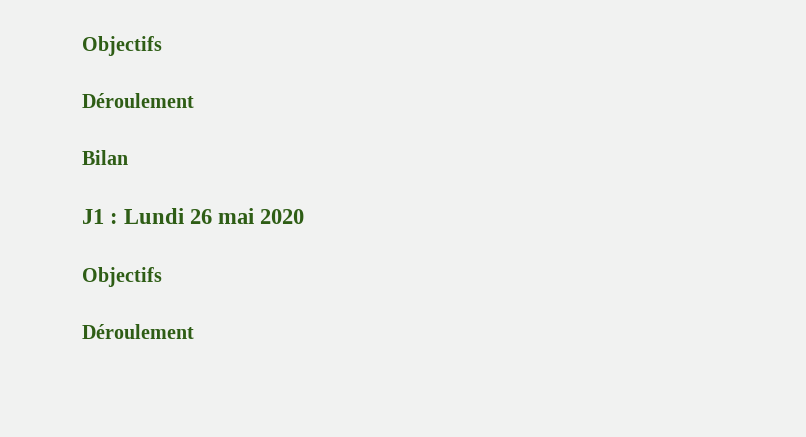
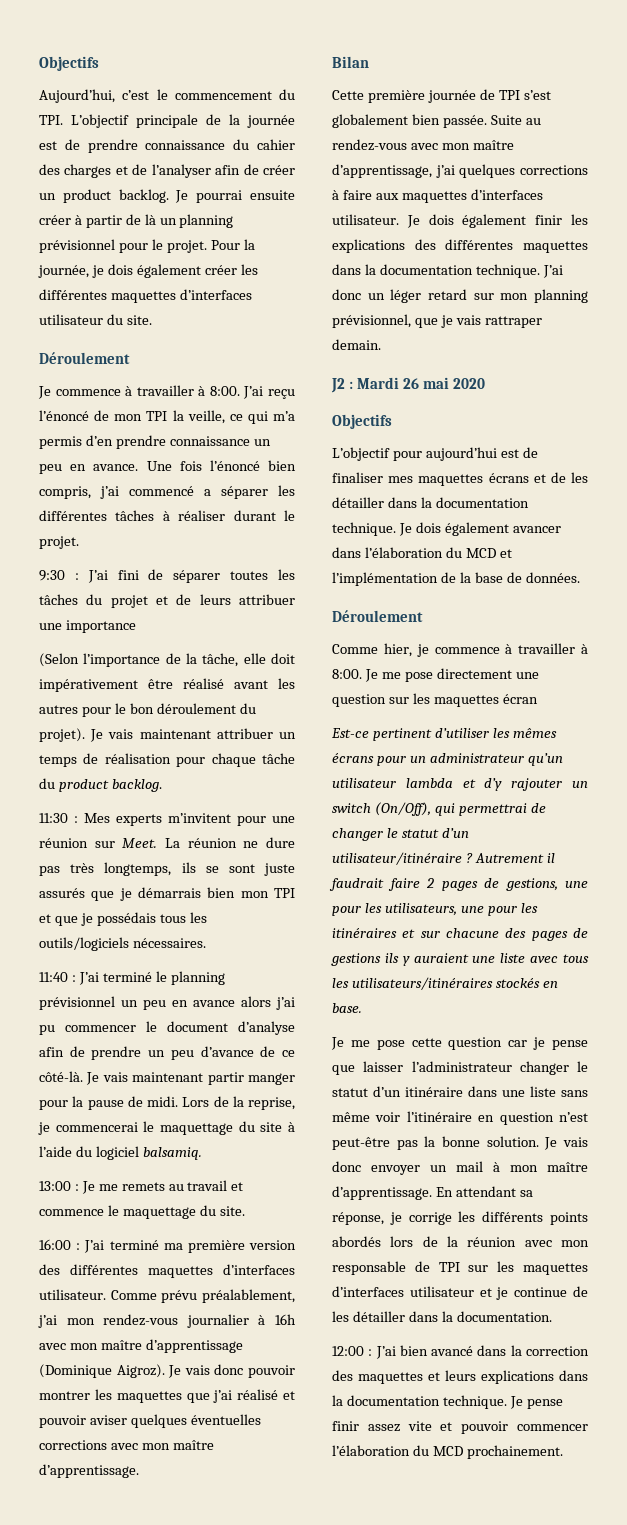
[82,36,162,56] [82,93,194,108] [82,150,128,165] [82,208,305,224] [82,267,162,287] [82,324,194,339] Objectifs // Déroulement // Bilan // J1 : Lundi 26 mai 2020 // Objectifs // Déroulement -> [39,56,99,71] [39,89,295,103] [39,114,295,128] [39,139,295,153] [39,164,295,178] [39,189,296,203] [39,214,234,228] [39,239,255,253] [38,264,258,278] [39,289,252,303] [39,314,152,325] [39,352,130,364] [38,385,296,399] [39,410,295,424] [39,435,271,449] [39,460,296,474] [39,485,295,499] [39,510,295,521] [39,536,79,549] [39,569,295,583] [39,594,295,608] [39,620,136,633] [39,653,295,667] [39,678,295,692] [39,703,256,717] [39,728,296,742] [39,753,295,767] [39,778,162,792] [39,813,295,826] [39,837,295,848] [39,862,295,876] [39,887,295,901] [39,912,207,926] [39,937,206,951] [39,971,225,985] [39,996,295,1010] [39,1021,295,1035] [39,1046,295,1060] [39,1071,295,1085] [39,1096,295,1110] [38,1121,295,1135] [39,1146,202,1160] [39,1180,244,1194] [39,1205,245,1219] [39,1239,296,1253] [39,1264,295,1278] [39,1289,295,1303] [38,1314,296,1328] [39,1339,243,1353] [39,1364,295,1378] [39,1389,295,1403] [39,1414,261,1428] [39,1440,214,1450] [39,1464,139,1478] [332,56,369,68] [332,89,551,103] [332,114,541,128] [332,139,514,151] [332,164,588,178] [332,189,543,203] [332,214,588,228] [332,239,588,253] [332,264,563,278] [332,289,588,303] [332,314,542,328] [332,339,381,350] [331,377,486,393] [332,414,392,429] [332,447,538,461] [332,472,588,486] [332,497,529,508] [332,522,561,536] [332,547,512,558] [332,572,580,586] [332,610,423,622] [332,643,588,657] [332,668,539,682] [332,693,538,707] [331,728,557,741] [332,753,563,766] [332,778,588,791] [332,802,546,816] [332,828,469,841] [332,852,555,865] [329,878,588,891] [332,903,538,916] [332,928,588,941] [331,953,589,966] [332,977,558,990] [332,1003,362,1013] [331,1037,588,1050] [332,1061,588,1075] [332,1086,588,1097] [332,1111,588,1125] [332,1136,588,1150] [332,1161,588,1175] [332,1186,533,1200] [332,1211,588,1225] [332,1236,589,1247] [332,1261,588,1275] [332,1286,588,1300] [332,1311,552,1322] [332,1345,589,1359] [332,1370,588,1384] [332,1395,563,1409] [332,1421,588,1434] [332,1445,563,1459] Objectifs // Aujourd’hui, c’est le commencement du TPI. L’objectif principale de la journée est de prendre connaissance du cahier des charges et de l’analyser afin de créer un product backlog. Je pourrai ensuite créer à partir de là un planning prévisionnel pour le projet. Pour la journée, je dois également créer les différentes maquettes d’interfaces utilisateur du site. // Déroulement // Je commence à travailler à 8:00. J’ai reçu l’énoncé de mon TPI la veille, ce qui m’a permis d’en prendre connaissance un peu en avance. Une fois l’énoncé bien compris, j’ai commencé a séparer les différentes tâches à réaliser durant le projet. // 9:30 : J’ai fini de séparer toutes les tâches du projet et de leurs attribuer une importance // (Selon l’importance de la tâche, elle doit impérativement être réalisé avant les autres pour le bon déroulement du projet). Je vais maintenant attribuer un temps de réalisation pour chaque tâche du product backlog. // 11:30 : Mes experts m’invitent pour une réunion sur Meet. La réunion ne dure pas très longtemps, ils se sont juste assurés que je démarrais bien mon TPI et que je possédais tous les outils/logiciels nécessaires. // 11:40 : J’ai terminé le planning prévisionnel un peu en avance alors j’ai pu commencer le document d’analyse afin de prendre un peu d’avance de ce côté-là. Je vais maintenant partir manger pour la pause de midi. Lors de la reprise, je commencerai le maquettage du site à l’aide du logiciel balsamiq. // 13:00 : Je me remets au travail et commence le maquettage du site. // 16:00 : J’ai terminé ma première version des différentes maquettes d’interfaces utilisateur. Comme prévu préalablement, j’ai mon rendez-vous journalier à 16h avec mon maître d’apprentissage (Dominique Aigroz). Je vais donc pouvoir montrer les maquettes que j’ai réalisé et pouvoir aviser quelques éventuelles corrections avec mon maître d’apprentissage. // Bilan // Cette première journée de TPI s’est globalement bien passée. Suite au rendez-vous avec mon maître d’apprentissage, j’ai quelques corrections à faire aux maquettes d’interfaces utilisateur. Je dois également finir les explications des différentes maquettes dans la documentation technique. J’ai donc un léger retard sur mon planning prévisionnel, que je vais rattraper demain. // J2 : Mardi 26 mai 2020 // Objectifs // L’objectif pour aujourd’hui est de finaliser mes maquettes écrans et de les détailler dans la documentation technique. Je dois également avancer dans l’élaboration du MCD et l’implémentation de la base de données. // Déroulement // Comme hier, je commence à travailler à 8:00. Je me pose directement une question sur les maquettes écran // Est-ce pertinent d’utiliser les mêmes écrans pour un administrateur qu’un utilisateur lambda et d’y rajouter un switch (On/Off), qui permettrai de changer le statut d’un utilisateur/itinéraire ? Autrement il faudrait faire 2 pages de gestions, une pour les utilisateurs, une pour les itinéraires et sur chacune des pages de gestions ils y auraient une liste avec tous les utilisateurs/itinéraires stockés en base. // Je me pose cette question car je pense que laisser l’administrateur changer le statut d’un itinéraire dans une liste sans même voir l’itinéraire en question n’est peut-être pas la bonne solution. Je vais donc envoyer un mail à mon maître d’apprentissage. En attendant sa réponse, je corrige les différents points abordés lors de la réunion avec mon responsable de TPI sur les maquettes d’interfaces utilisateur et je continue de les détailler dans la documentation. // 12:00 : J’ai bien avancé dans la correction des maquettes et leurs explications dans la documentation technique. Je pense finir assez vite et pouvoir commencer l’élaboration du MCD prochainement.

